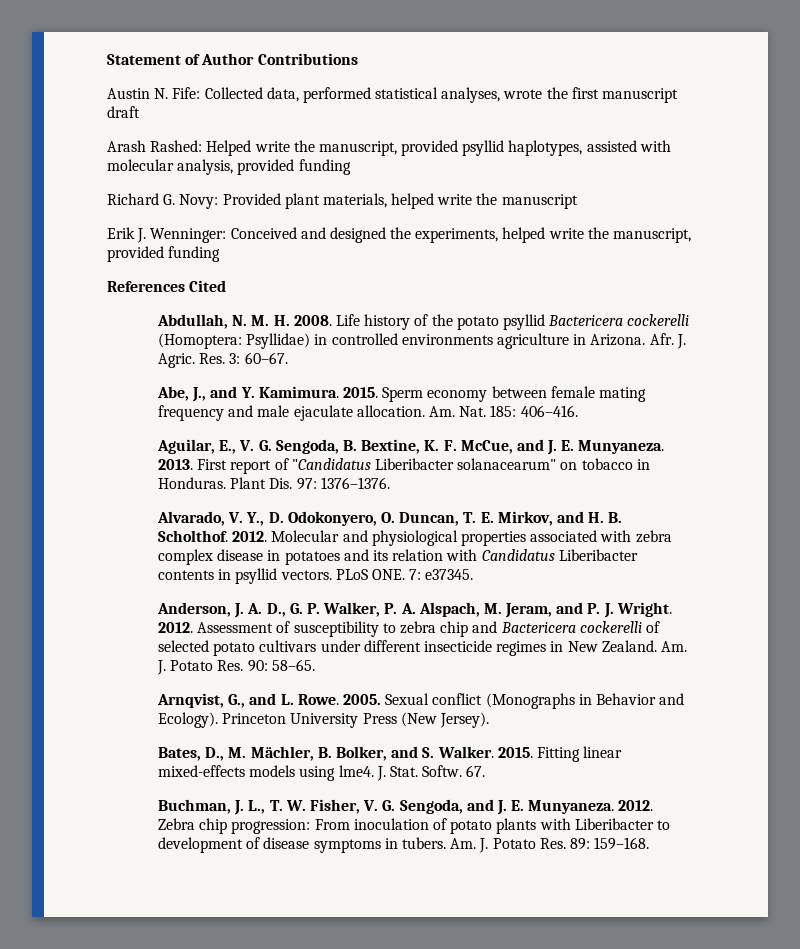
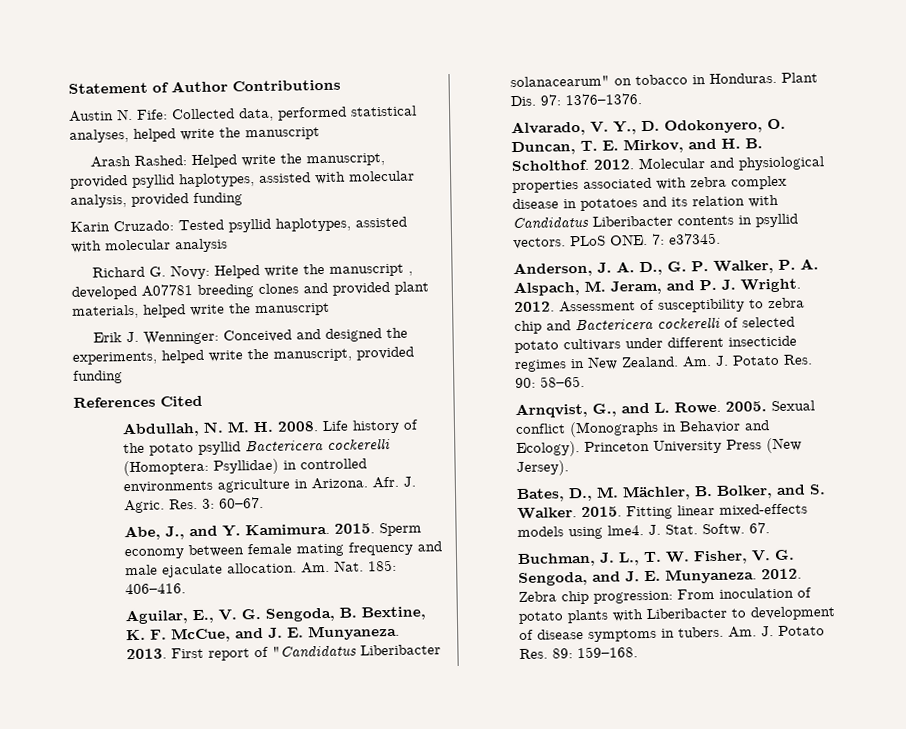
[503,87,679,103] [107,106,140,118] wrote the first manuscript draft -> [133,127,320,142] helped write the manuscript
[107,193,281,209] Richard G. Novy: Provided -> [70,216,407,233] [71,238,228,253] [92,263,414,280] [71,281,390,300] Karin Cruzado: Tested psyllid haplotypes, assisted with molecular analysis // Richard G. Novy: Helped write the manuscript , developed A07781 breeding clones and provided

